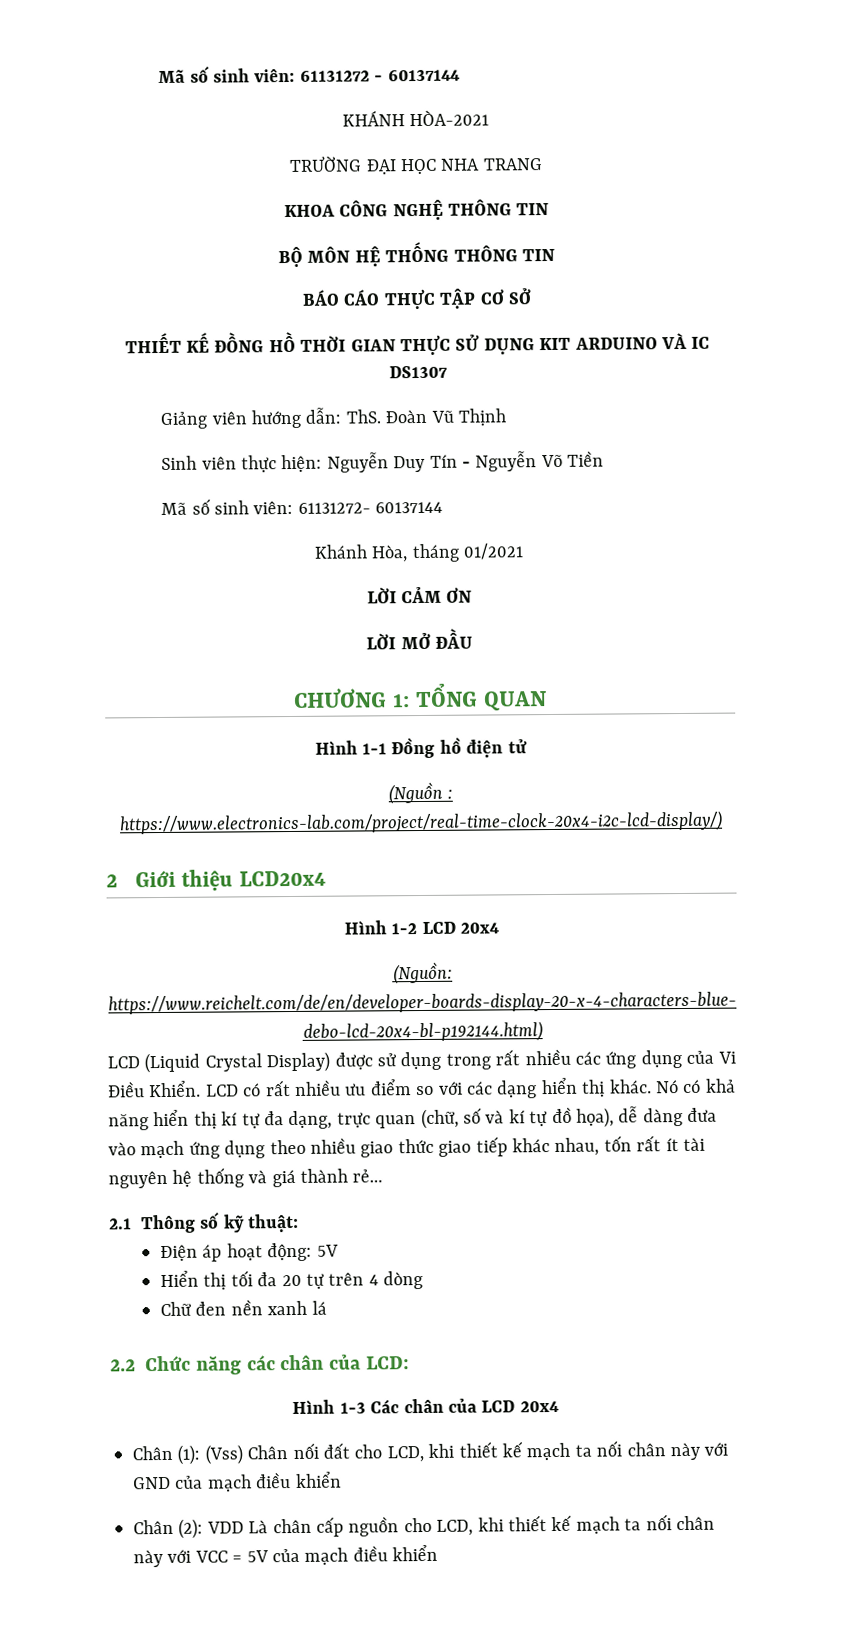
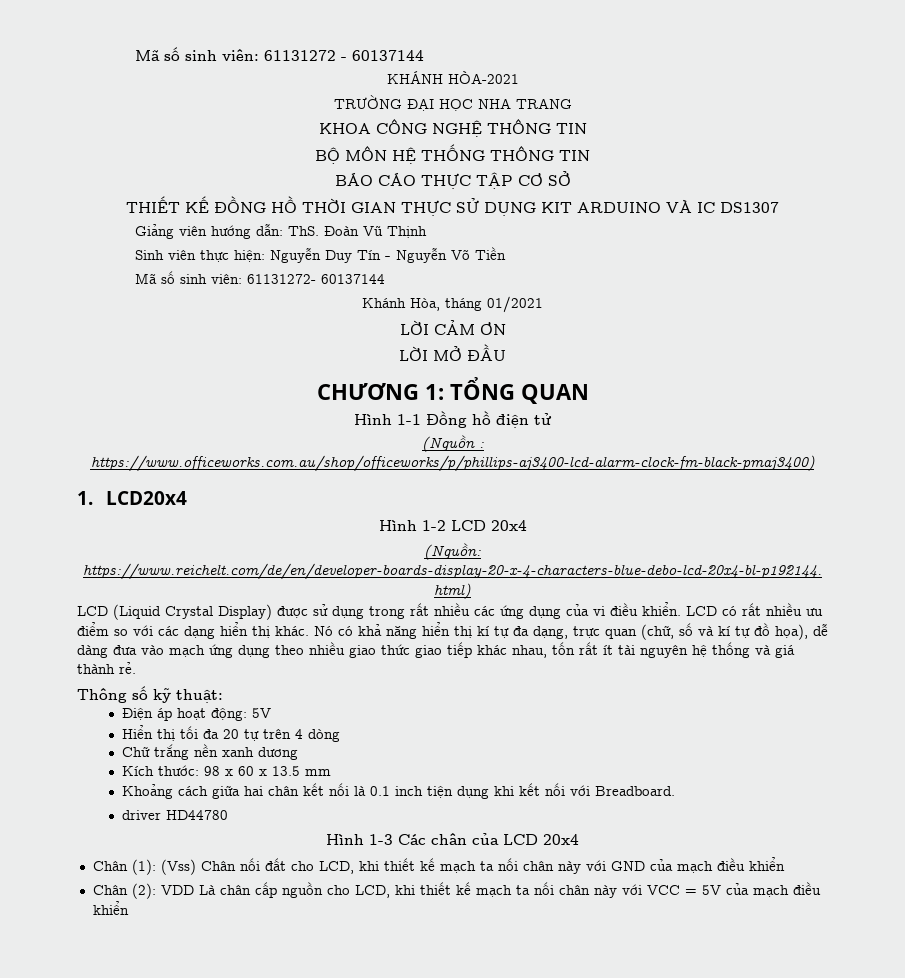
[119,810,723,836] [106,869,234,891] https://www.electronics-lab.com/project/real-time-clock-20x4-i2c-lcd-display/) // 2 Giới thiệu -> [90,455,815,471] [77,491,93,505] https://www.officeworks.com.au/shop/officeworks/p/phillips-aj3400-lcd-alarm-clock-fm-black-pmaj3400) // 1.
[717,1051,736,1064] [107,1080,202,1098] Vi Điều Khiển. -> [593,602,681,616] vi điều khiển.
[352,1169,384,1183] [109,1218,132,1230] rẻ… // 2.1 -> [119,662,136,674] rẻ. //
[195,1301,227,1316] đen -> [153,744,189,760] trắng
[311,1300,327,1315] [110,1353,410,1375] lá // 2.2 Chức năng các chân của LCD: -> [257,747,298,760] [121,765,331,776] [121,783,675,799] [121,810,228,820] dương // Kích thước: 98 x 60 x 13.5 mm // Khoảng cách giữa hai chân kết nối là 0.1 inch tiện dụng khi kết nối với Breadboard. // driver HD44780

